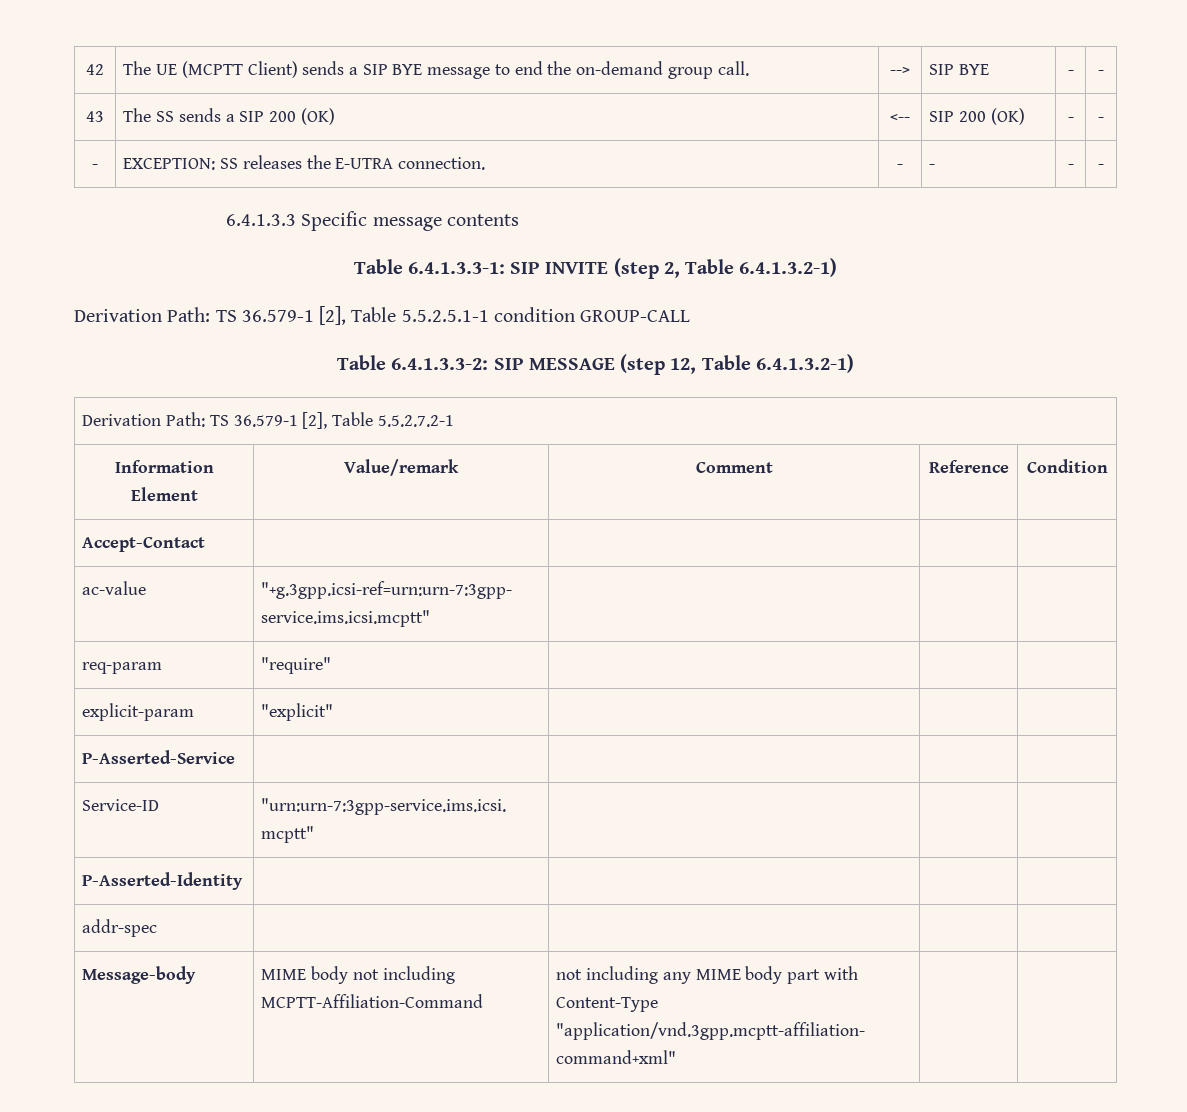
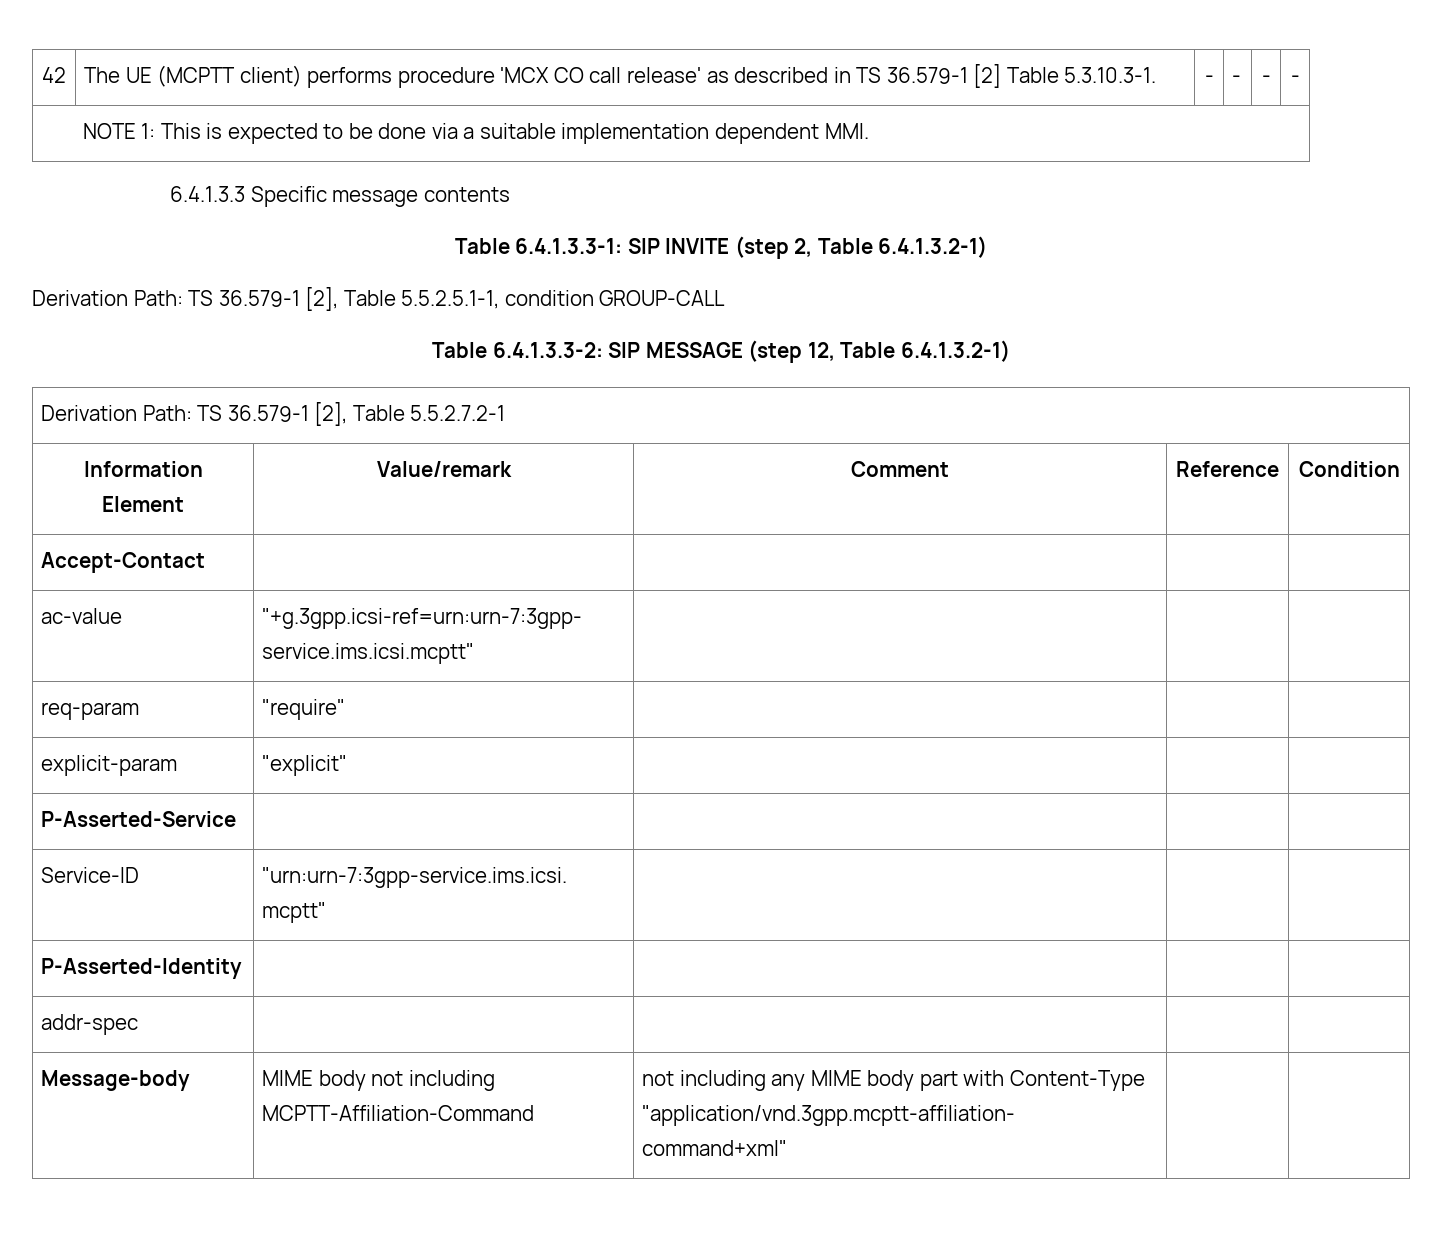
[247,61,749,79] [890,67,910,75] [929,64,990,75] [1067,70,1074,75] [1098,70,1104,75] [86,111,104,122] [123,108,335,125] [890,114,910,122] [929,108,1025,125] [1067,117,1074,122] [1098,117,1104,122] [92,164,98,169] [123,155,485,170] [897,164,903,169] [929,164,936,169] [1067,164,1074,169] [1098,164,1104,169] Client) sends a SIP BYE message to end the on-demand group call. | --> | SIP BYE | - | - // 43 | The SS sends a SIP 200 (OK) | <-- | SIP 200 (OK) | - | - // - | EXCEPTION: SS releases the E-UTRA connection. | - | - | - | - -> [239,64,1157,88] [1204,75,1214,83] [1232,75,1242,83] [1261,75,1271,83] [1290,75,1300,83] [82,123,869,144] client) performs procedure 'MCX CO call release' as described in TS 36.579-1 [2] Table 5.3.10.3-1. | - | - | - | - // NOTE 1: This is expected to be done via a suitable implementation dependent MMI.
[401,310,489,322] 5.5.2.5.1-1 -> [401,290,500,309] 5.5.2.5.1-1,

